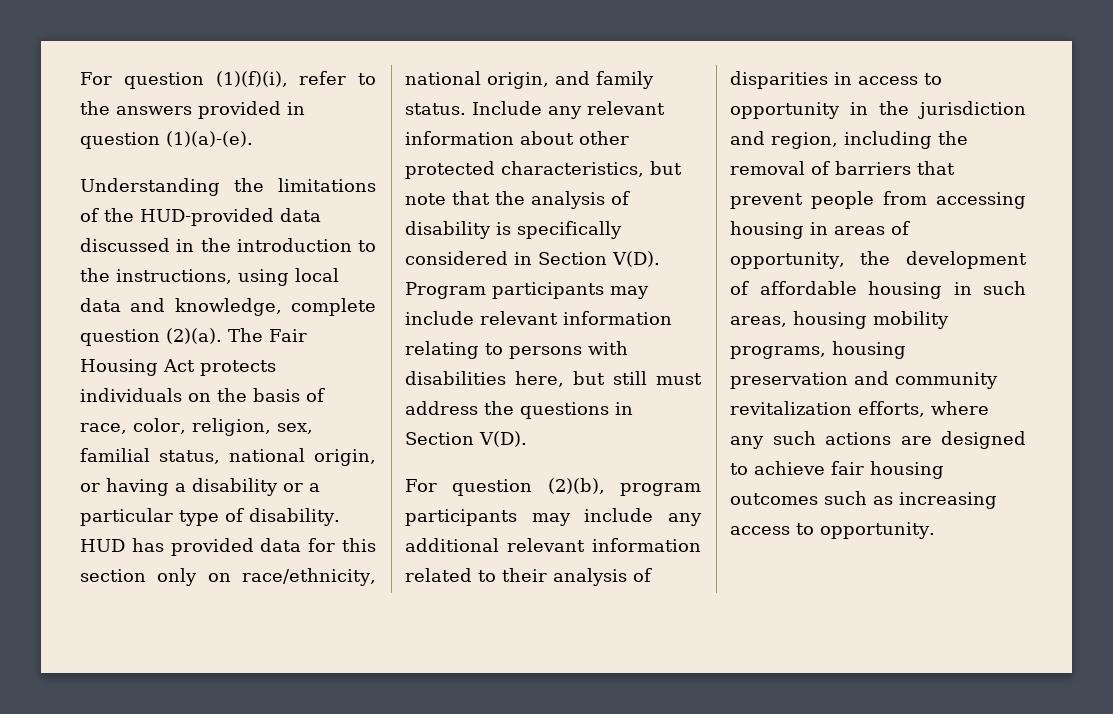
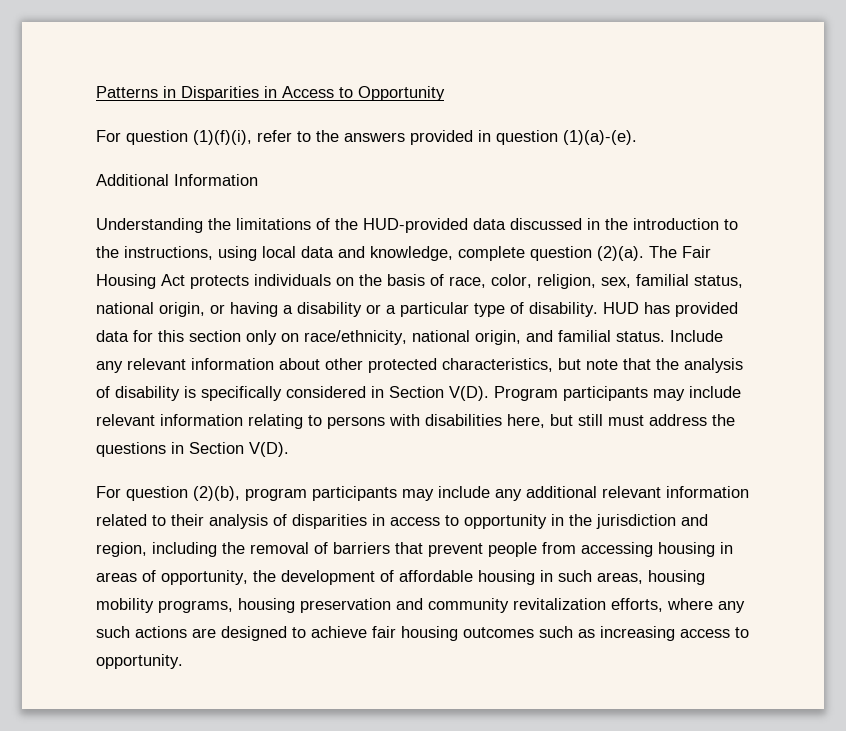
(80, 78) none -> [96,86,445,101] Patterns in Disparities in Access to Opportunity //
(253, 139) none -> [96,174,258,186] // Additional Information
[596,71,654,89] family -> [558,330,611,342] familial

